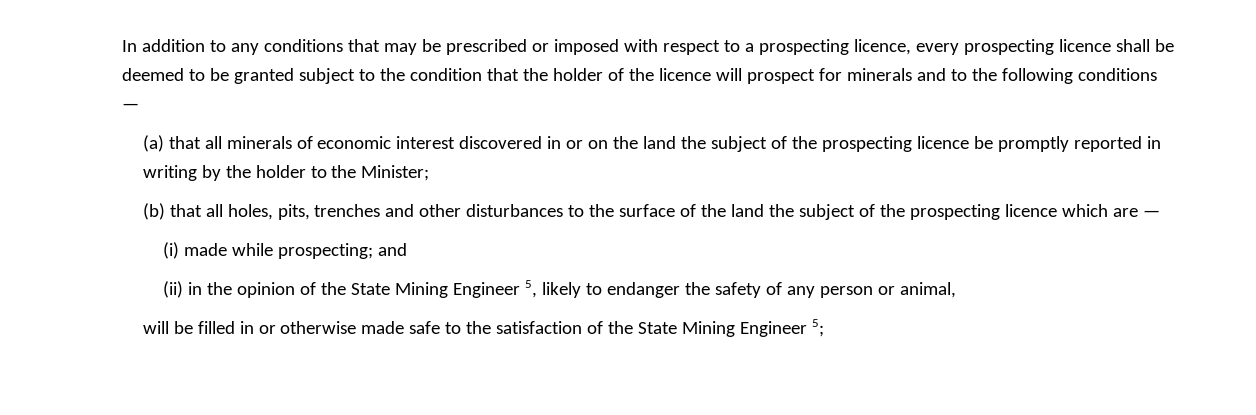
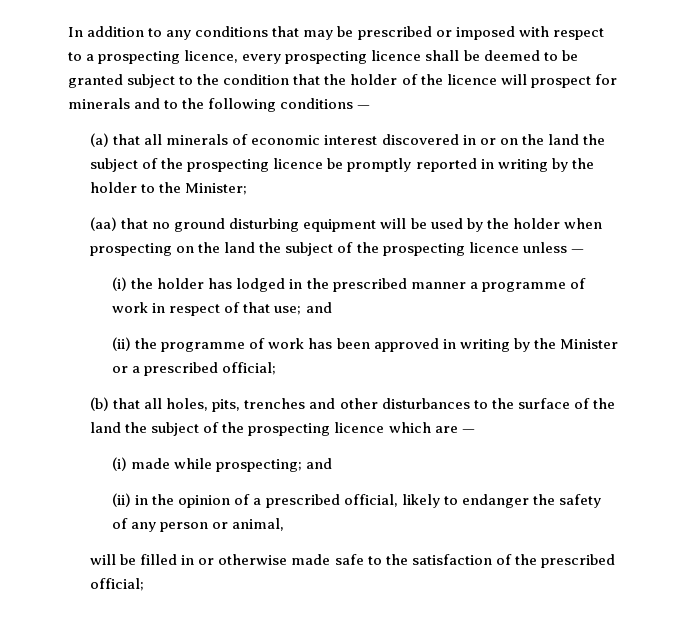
(430, 173) none -> [90,217,602,232] [90,242,584,256] [112,277,586,292] [112,302,332,316] [112,337,618,352] [112,362,277,376] // (aa) that no ground disturbing equipment will be used by the holder when prospecting on the land the subject of the prospecting licence unless — // (i) the holder has lodged in the prescribed manner a programme of work in respect of that use; and // (ii) the programme of work has been approved in writing by the Minister or a prescribed official;
[320,280,537,298] the State Mining Engineer 5, -> [253,494,398,508] a prescribed official,
[638,319,825,337] State Mining Engineer 5; -> [540,554,615,568] [90,578,145,591] prescribed official;

